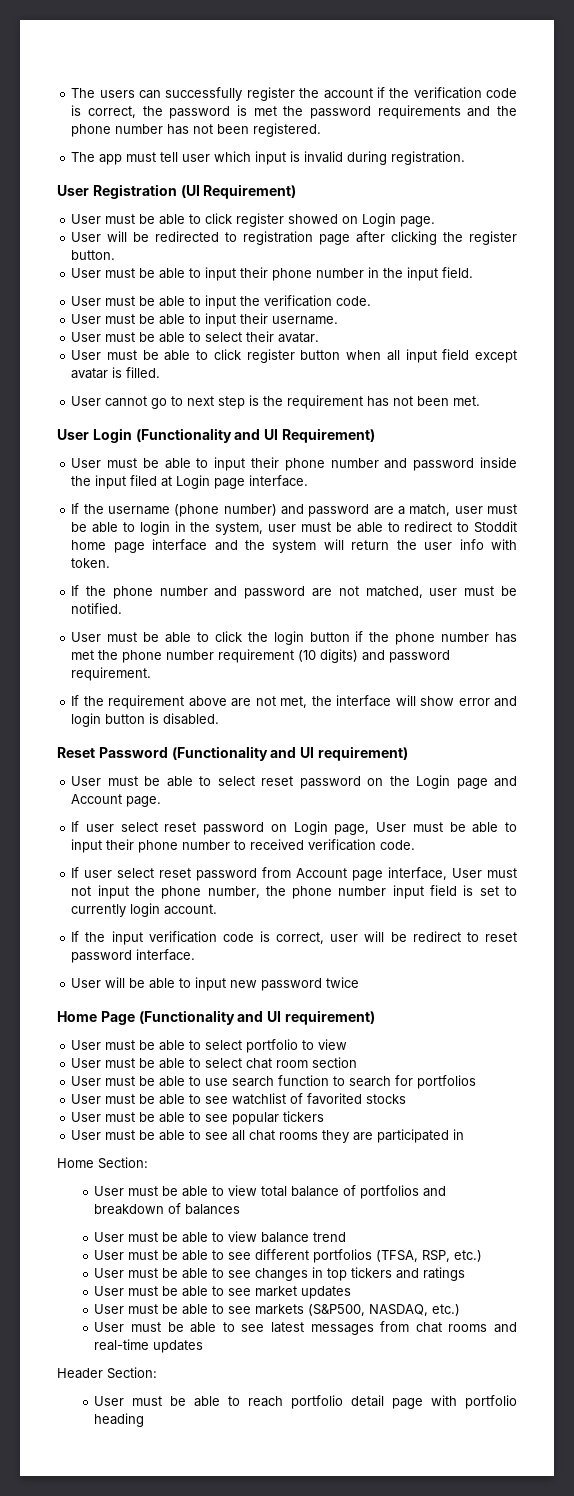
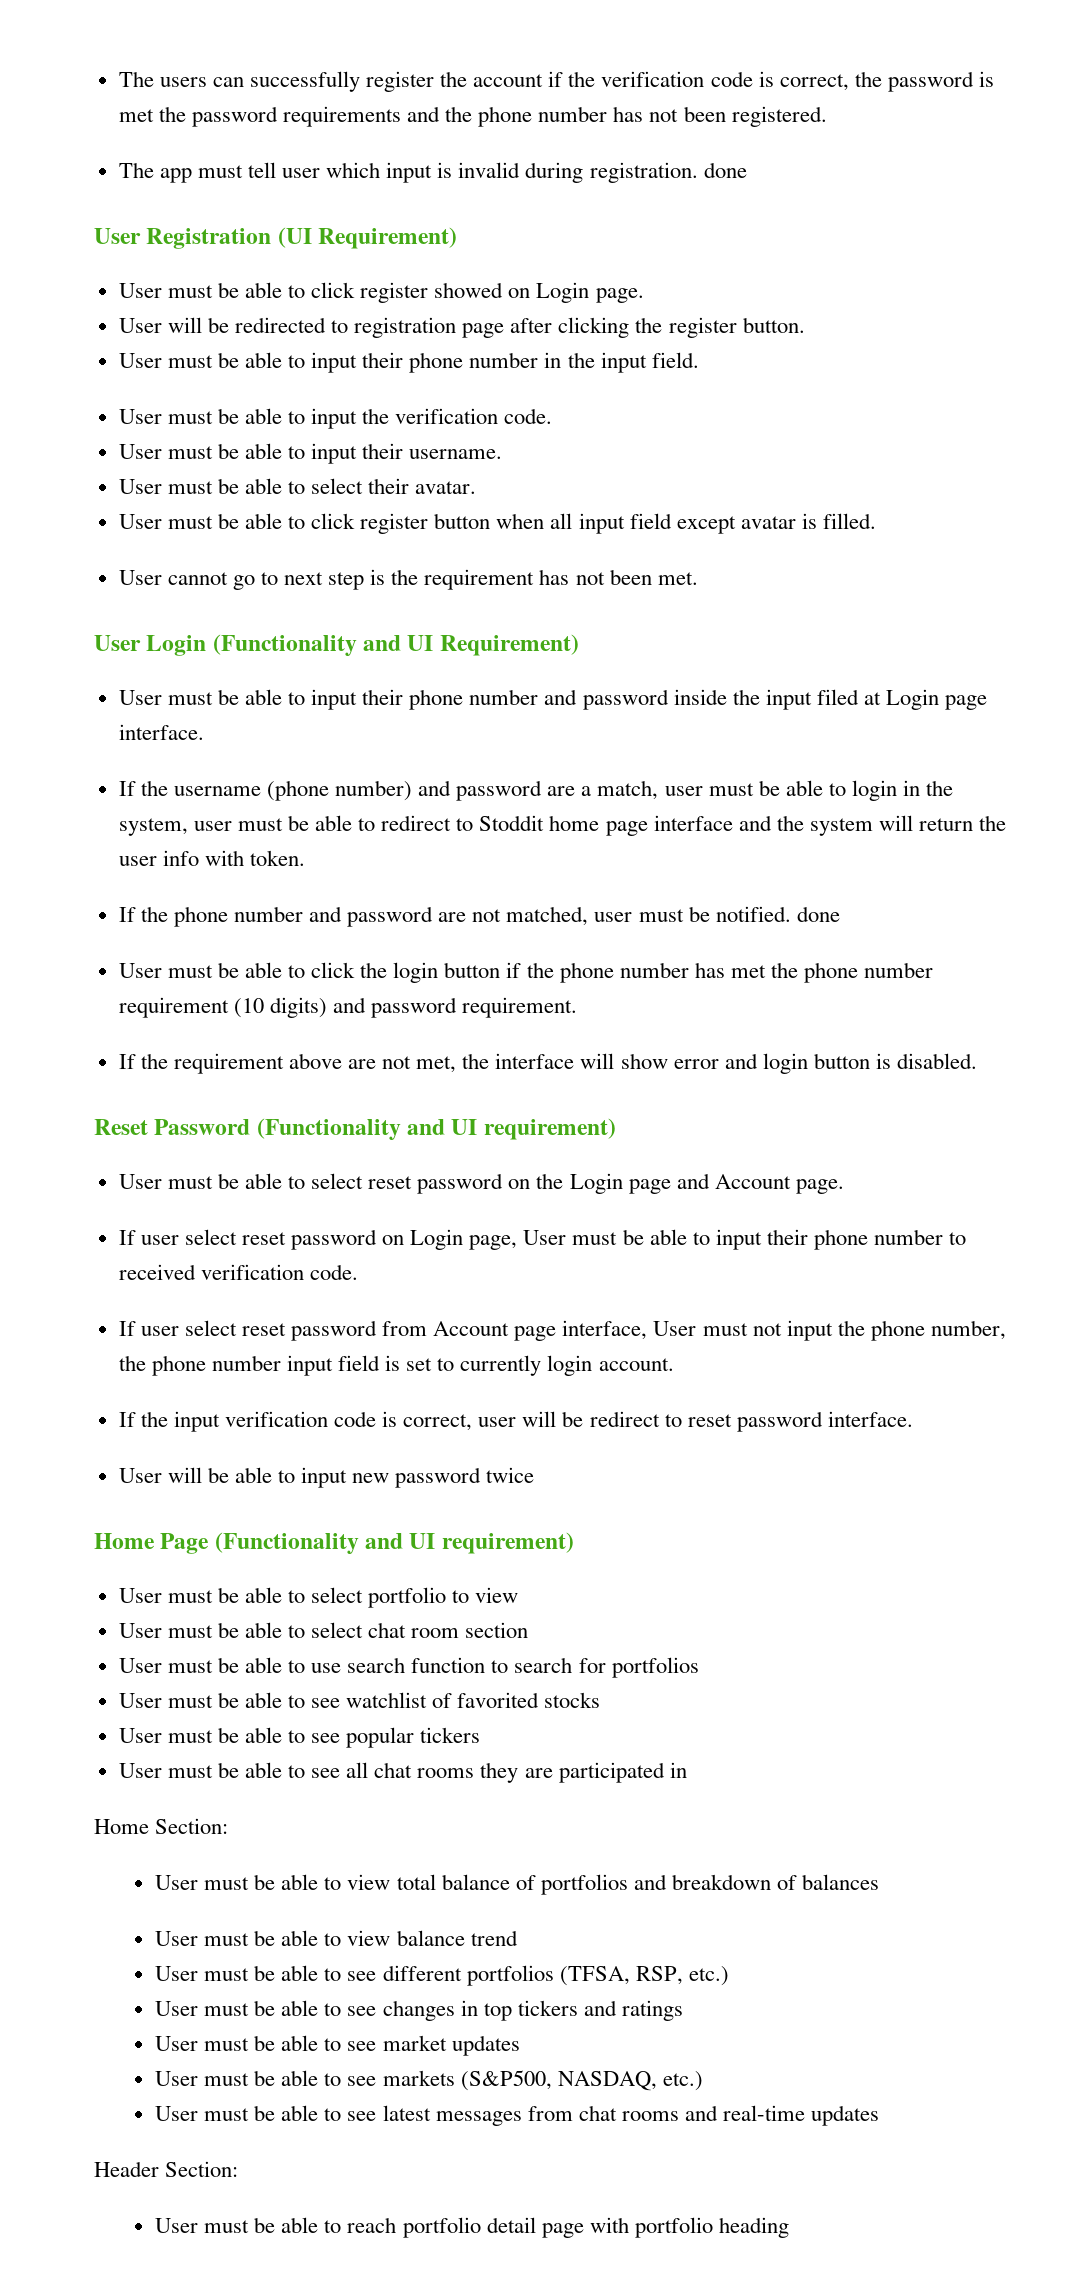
(466, 158) none -> [703,162,747,178] done
(123, 608) none -> [796,906,840,922] done

